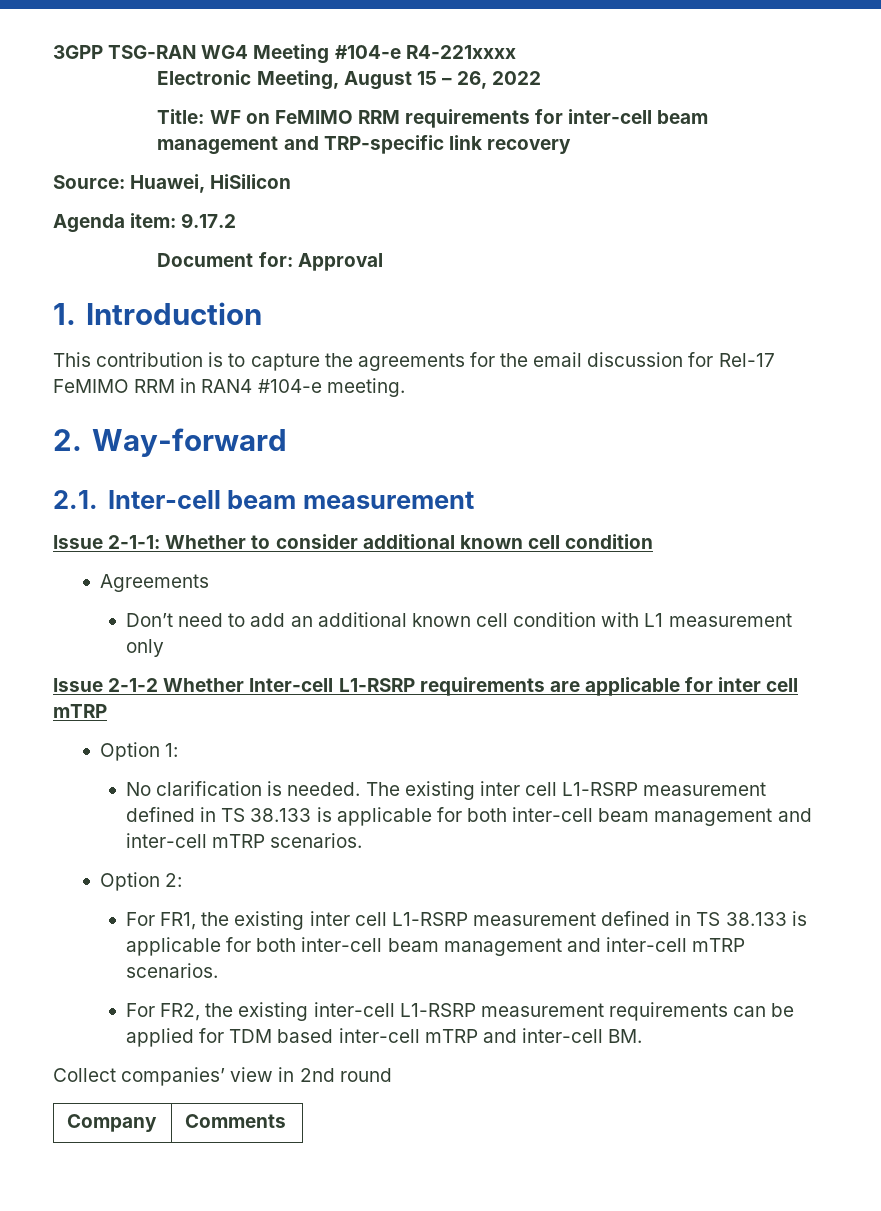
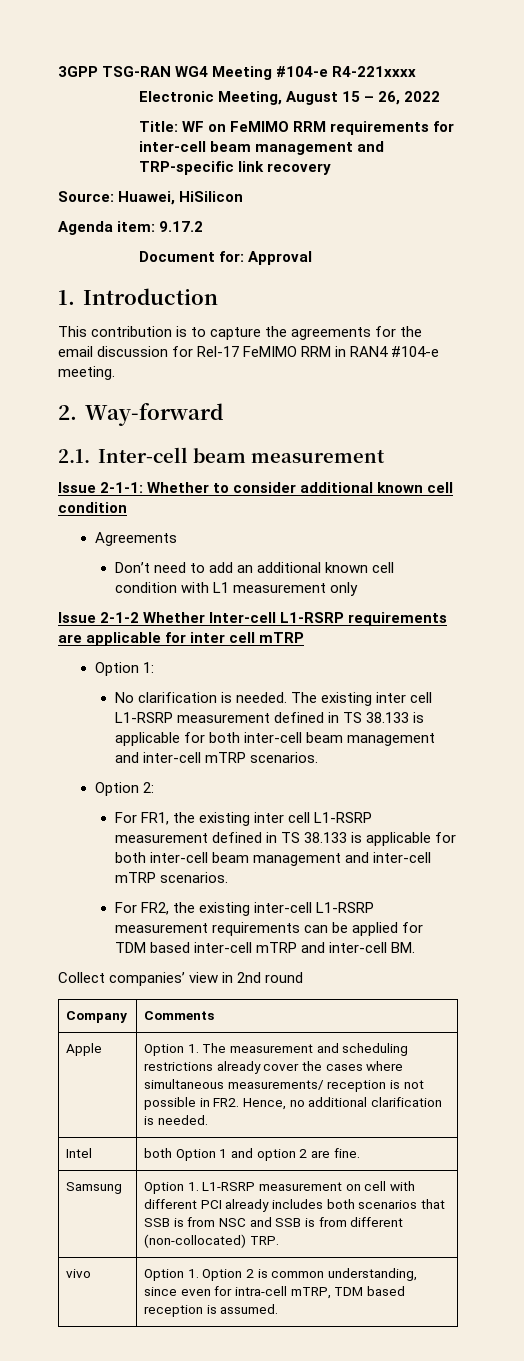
(287, 1121) none -> [66,1043,103,1056] [144,1043,409,1056] [144,1061,404,1074] [144,1079,424,1092] [144,1097,443,1110] [144,1115,208,1125] [66,1148,93,1158] [144,1148,360,1161] [66,1182,123,1194] [144,1181,416,1194] [144,1199,446,1212] [144,1217,404,1227] [144,1234,279,1248] [66,1269,92,1278] [144,1268,418,1281] [144,1286,406,1299] [144,1304,279,1317] // Apple | Option 1. The measurement and scheduling restrictions already cover the cases where simultaneous measurements/ reception is not possible in FR2. Hence, no additional clarification is needed. // Intel | both Option 1 and option 2 are fine. // Samsung | Option 1. L1-RSRP measurement on cell with different PCI already includes both scenarios that SSB is from NSC and SSB is from different (non-collocated) TRP. // vivo | Option 1. Option 2 is common understanding, since even for intra-cell mTRP, TDM based reception is assumed.

